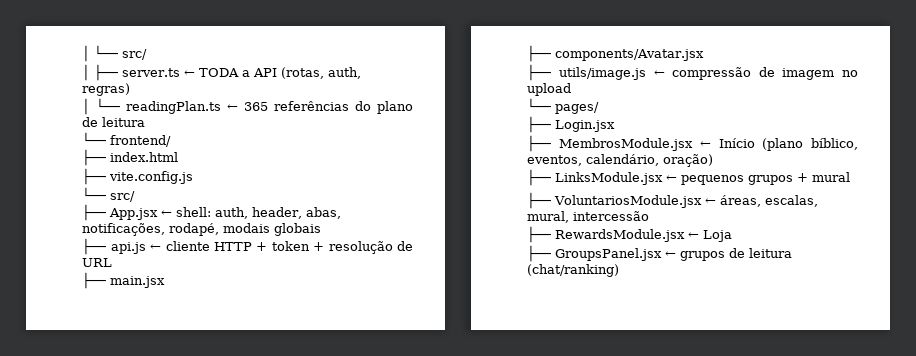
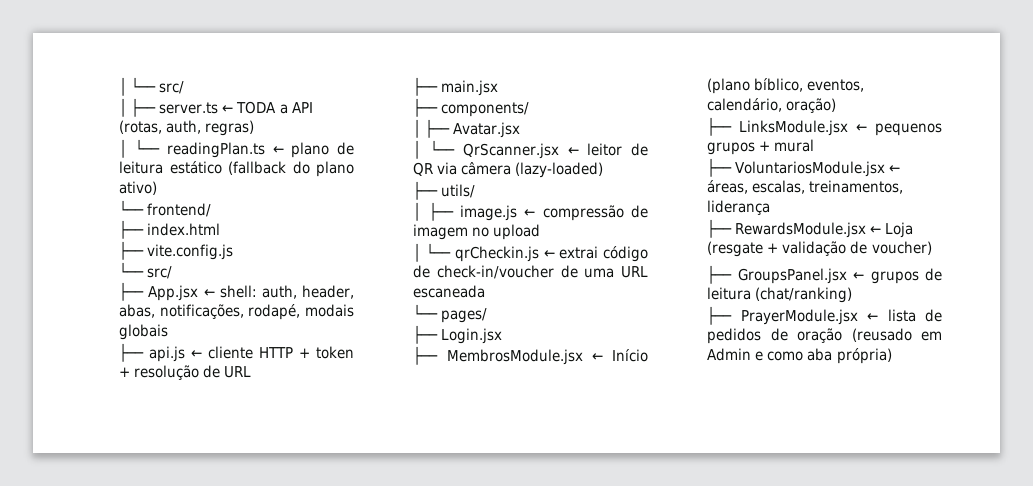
[244,101,372,111] 365 referências do -> (284, 150) none
(146, 122) none -> [169,161,354,177] [119,181,158,195] estático (fallback do plano ativo)
[555,49,705,61] [527,64,647,81] components/Avatar.jsx // ├── utils/image.js -> [441,102,530,117] [413,119,521,138] [413,140,648,159] [413,162,604,178] [413,181,476,200] [413,202,517,221] components/ // │ ├── Avatar.jsx // │ └── QrScanner.jsx ← leitor de QR via câmera (lazy-loaded) // ├── utils/ // │ ├── image.js
(572, 89) none -> [413,243,648,262] [413,265,648,279] [413,285,486,298] // │ └── qrCheckin.js ← extrai código de check-in/voucher de uma URL escaneada
[527,211,650,223] mural, intercessão -> [809,180,904,194] [707,200,771,215] treinamentos, liderança
(733, 236) none -> [707,241,932,257] (resgate + validação de voucher)
(620, 270) none -> [707,306,942,325] [707,328,942,344] [707,348,892,364] // ├── PrayerModule.jsx ← lista de pedidos de oração (reusado em Admin e como aba própria)

